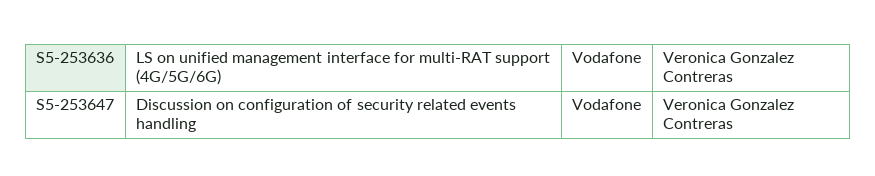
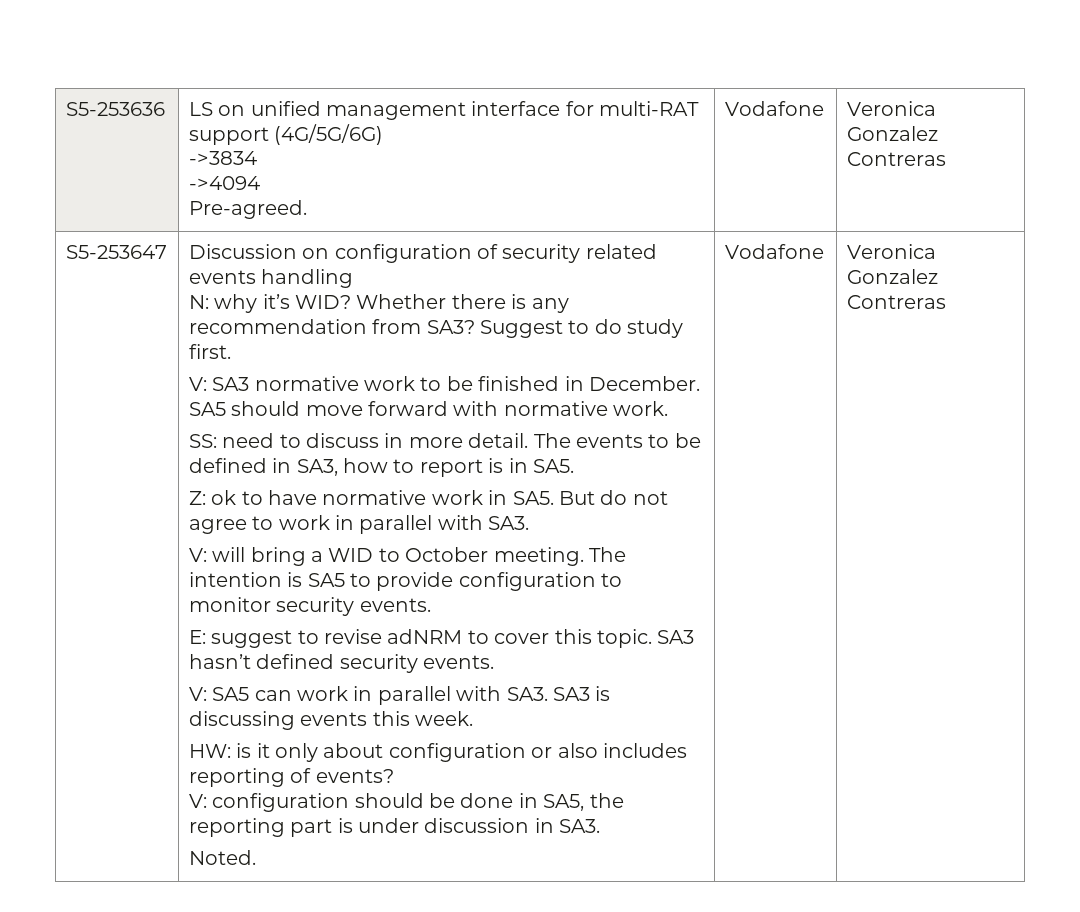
(221, 77) none -> [188,151,257,165] [188,176,260,190] [188,200,307,219] // ->3834 // ->4094 // Pre-agreed.
(196, 125) none -> [188,294,569,313] [188,319,684,338] [188,344,231,359] [188,376,701,391] [188,401,669,416] [188,433,701,448] [188,458,575,477] [188,490,668,505] [188,515,530,534] [188,547,627,566] [188,572,623,591] [188,597,431,616] [188,629,695,648] [188,654,495,673] [188,686,611,705] [188,711,474,730] [188,743,688,762] [188,768,394,787] [188,793,624,812] [188,818,601,837] [188,850,256,865] // N: why it’s WID? Whether there is any recommendation from SA3? Suggest to do study first. // V: SA3 normative work to be finished in December. SA5 should move forward with normative work. // SS: need to discuss in more detail. The events to be defined in SA3, how to report is in SA5. // Z: ok to have normative work in SA5. But do not agree to work in parallel with SA3. // V: will bring a WID to October meeting. The intention is SA5 to provide configuration to monitor security events. // E: suggest to revise adNRM to cover this topic. SA3 hasn’t defined security events. // V: SA5 can work in parallel with SA3. SA3 is discussing events this week. // HW: is it only about configuration or also includes reporting of events? // V: configuration should be done in SA5, the reporting part is under discussion in SA3. // Noted.

